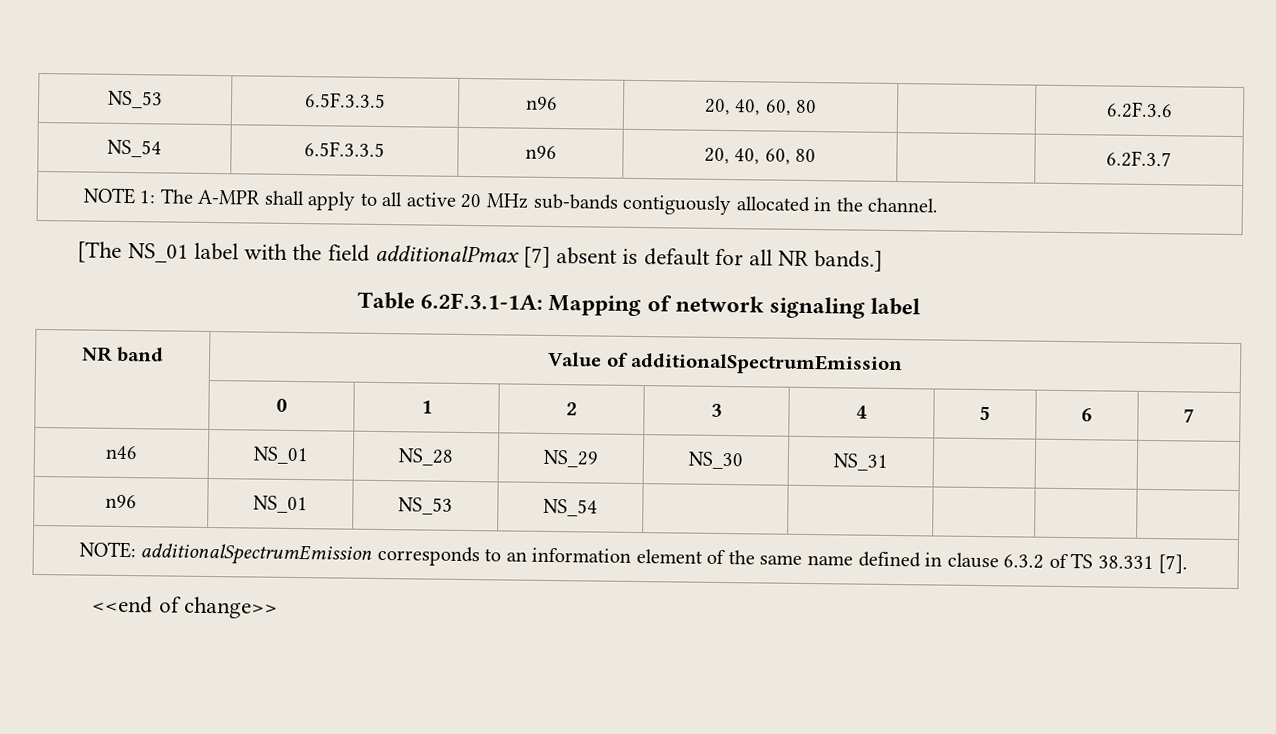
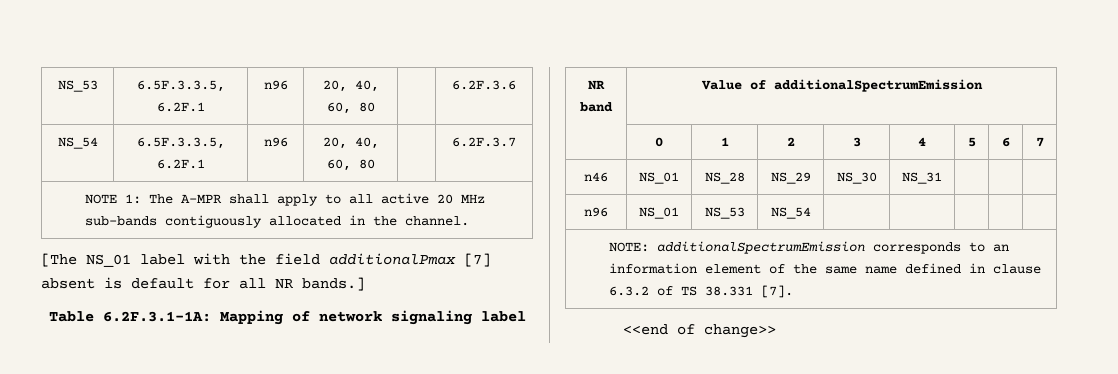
[107,90,163,109] [304,92,386,109] NS_53 | 6.5F.3.3.5 -> [57,80,98,92] [136,80,225,92] [156,102,205,112] NS_53 | 6.5F.3.3.5, 6.2F.1
[303,141,385,158] 6.5F.3.3.5 -> [136,137,225,149] [156,159,205,169] 6.5F.3.3.5, 6.2F.1

